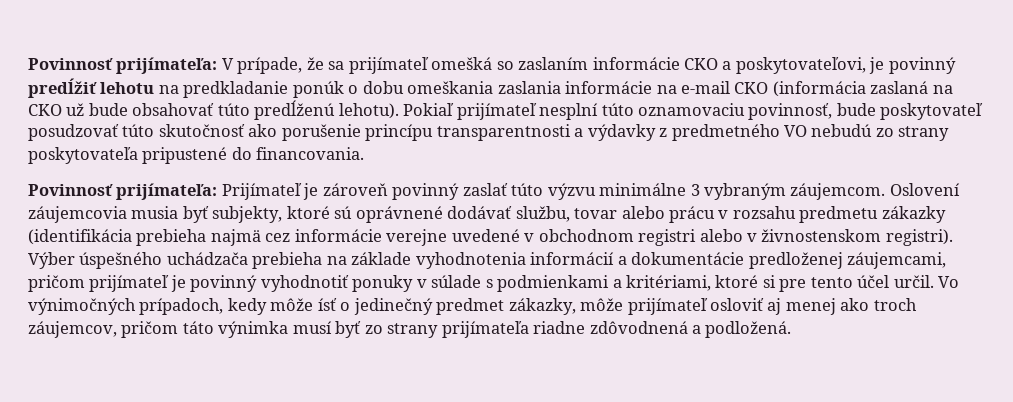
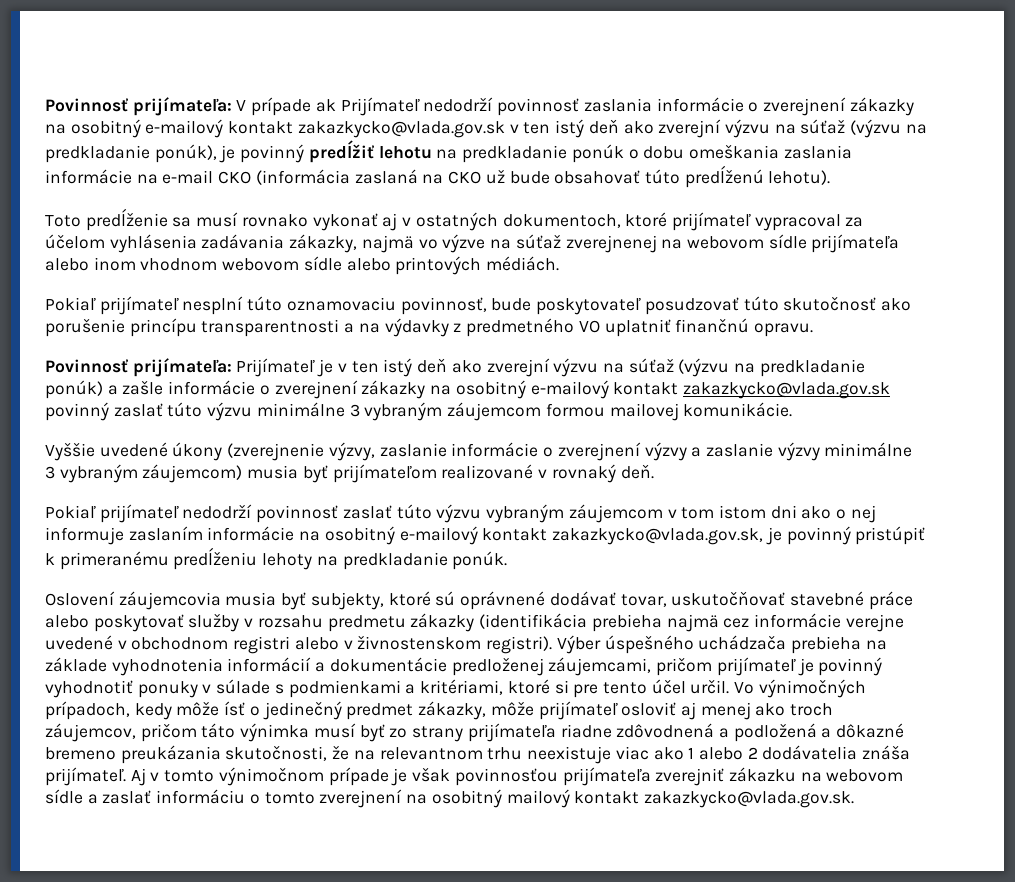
[237,57,866,74] prípade, že sa prijímateľ omešká so zaslaním informácie CKO a poskytovateľovi, -> [251,97,914,116] [45,119,927,138] [45,144,217,163] prípade ak Prijímateľ nedodrží povinnosť zaslania informácie o zverejnení zákazky na osobitný e-mailový kontakt zakazkycko@vlada.gov.sk v ten istý deň ako zverejní výzvu na súťaž (výzvu na predkladanie ponúk),
(399, 111) none -> [45,208,864,231] [45,234,900,253] [45,256,560,275] // Toto predĺženie sa musí rovnako vykonať aj v ostatných dokumentoch, ktoré prijímateľ vypracoval za účelom vyhlásenia zadávania zákazky, najmä vo výzve na súťaž zverejnenej na webovom sídle prijímateľa alebo inom vhodnom webovom sídle alebo printových médiách. //
(584, 132) none -> [358,323,380,333] na
[811,124,950,141] [28,147,365,164] [28,183,388,200] nebudú zo strany poskytovateľa pripustené do financovania. // Povinnosť prijímateľa: Prijímateľ je zároveň -> [604,318,813,337] [45,358,865,377] [45,380,890,399] uplatniť finančnú opravu. // Povinnosť prijímateľa: Prijímateľ je v ten istý deň ako zverejní výzvu na súťaž (výzvu na predkladanie ponúk) a zašle informácie o zverejnení zákazky na osobitný e-mailový kontakt zakazkycko@vlada.gov.sk
[790,183,886,200] záujemcom. -> [447,402,793,421] [45,442,913,461] [45,464,654,483] [45,504,876,523] [45,526,926,545] [45,547,508,570] záujemcom formou mailovej komunikácie. // Vyššie uvedené úkony (zverejnenie výzvy, zaslanie informácie o zverejnení výzvy a zaslanie výzvy minimálne 3 vybraným záujemcom) musia byť prijímateľom realizované v rovnaký deň. // Pokiaľ prijímateľ nedodrží povinnosť zaslať túto výzvu vybraným záujemcom v tom istom dni ako o nej informuje zaslaním informácie na osobitný e-mailový kontakt zakazkycko@vlada.gov.sk, je povinný pristúpiť k primeranému predĺženiu lehoty na predkladanie ponúk. //
[515,206,716,223] službu, tovar alebo prácu -> [620,591,913,610] [45,613,240,632] tovar, uskutočňovať stavebné práce alebo poskytovať služby
[705,321,792,338] podložená. -> [733,723,905,742] [45,745,911,764] [45,767,904,786] [45,789,854,808] podložená a dôkazné bremeno preukázania skutočnosti, že na relevantnom trhu neexistuje viac ako 1 alebo 2 dodávatelia znáša prijímateľ. Aj v tomto výnimočnom prípade je však povinnosťou prijímateľa zverejniť zákazku na webovom sídle a zaslať informáciu o tomto zverejnení na osobitný mailový kontakt zakazkycko@vlada.gov.sk.

